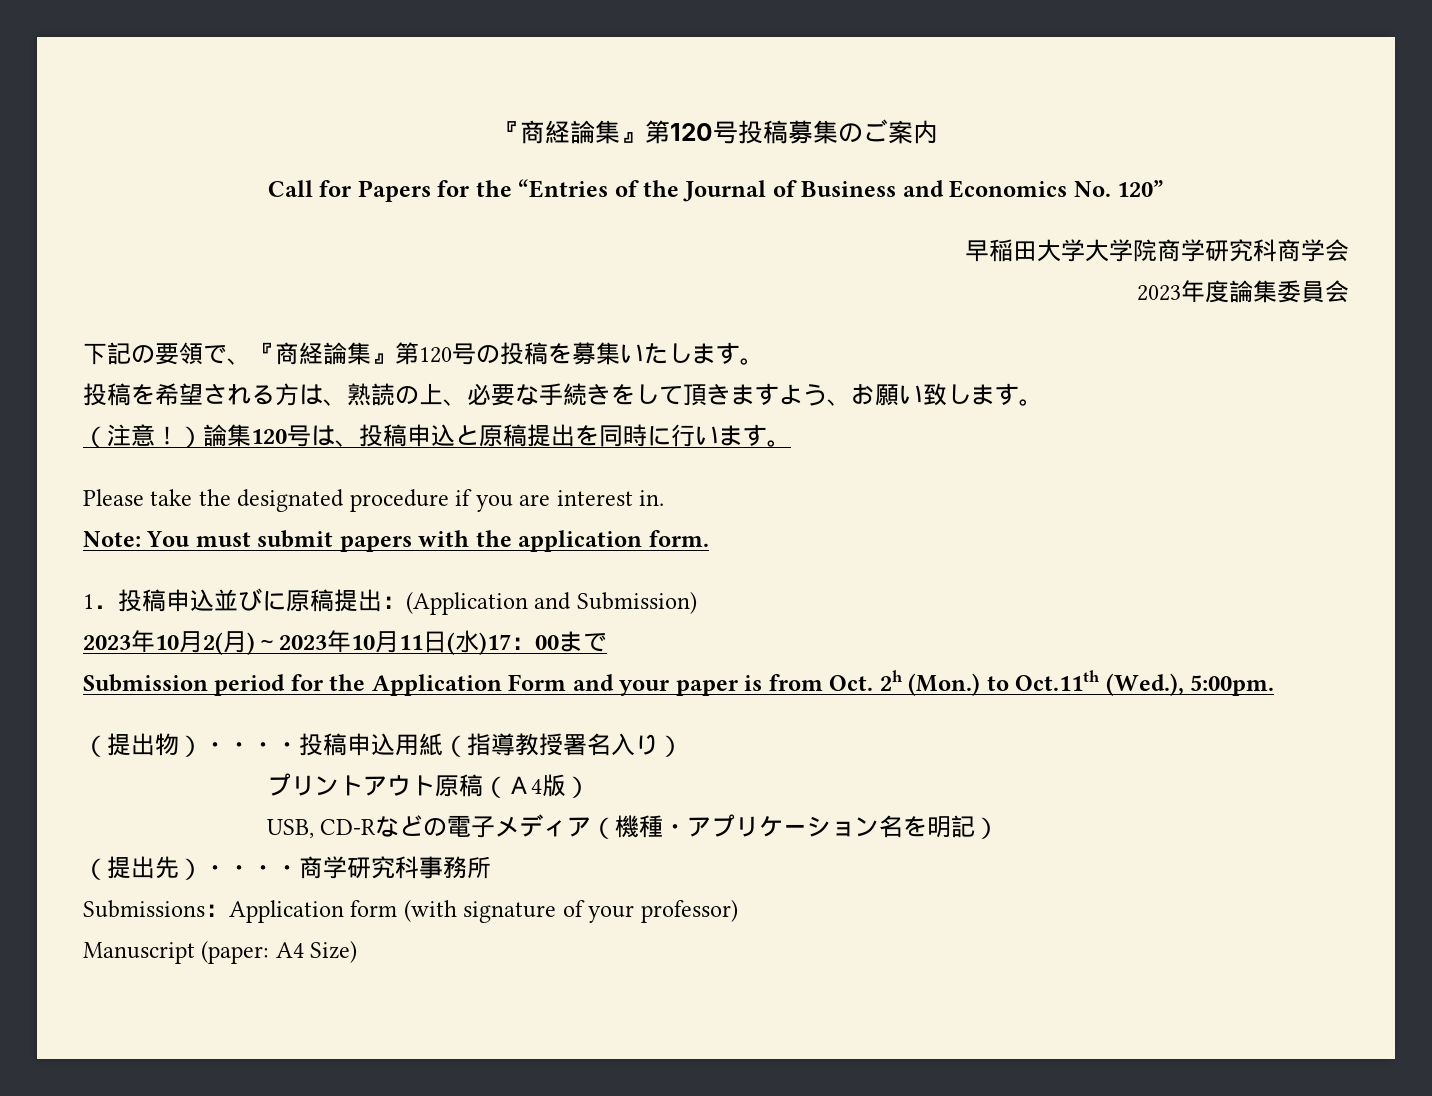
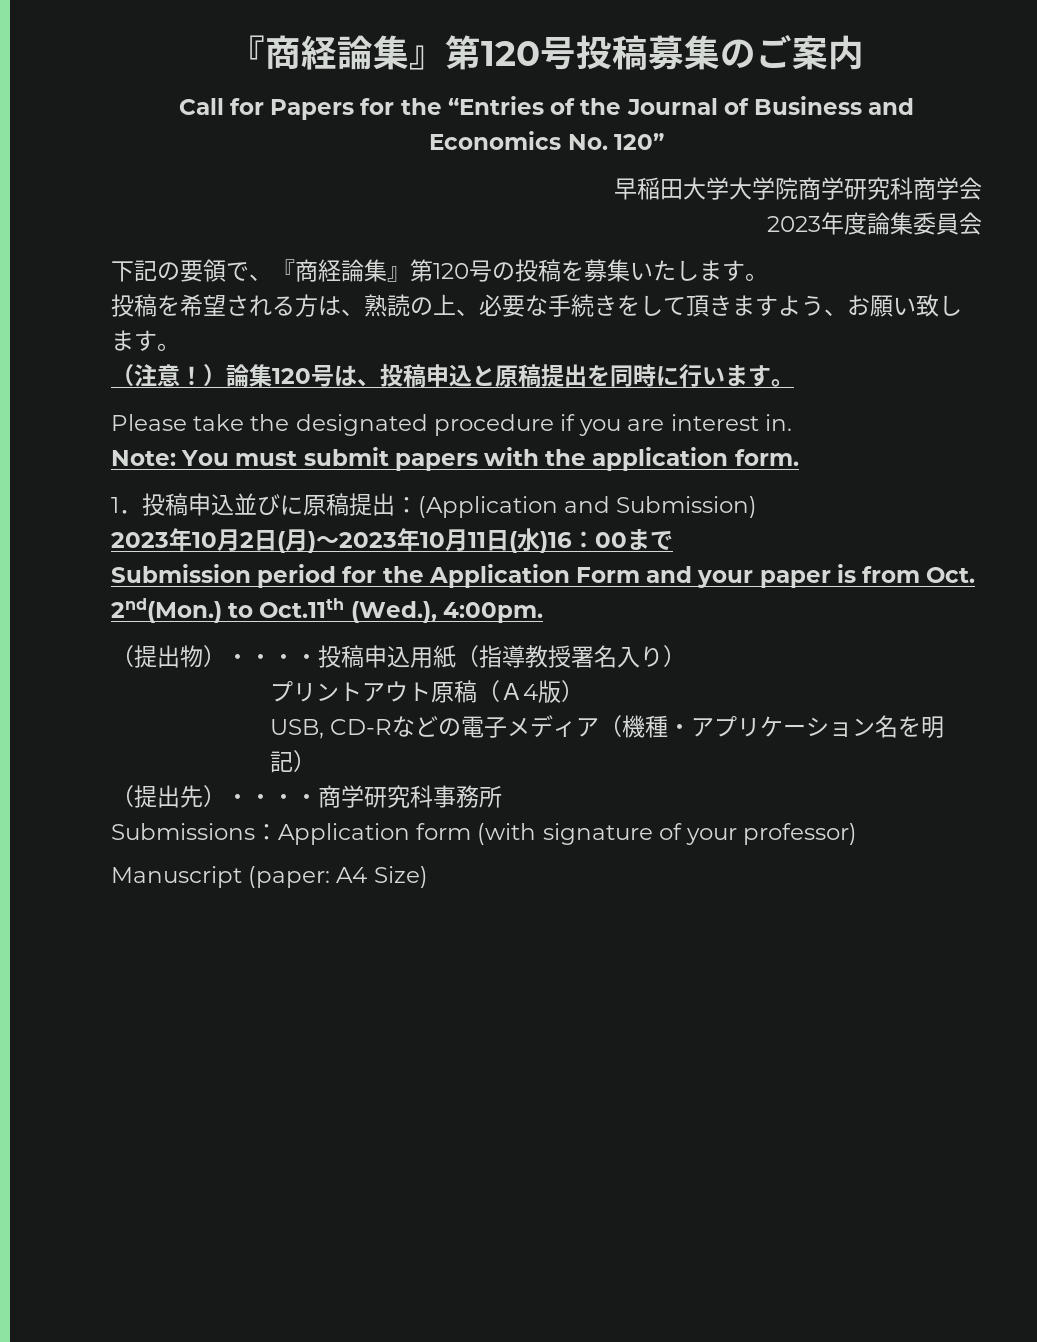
[203,632,223,655] 2( -> [240,530,285,553] 2日(
[479,632,511,655] )17 -> [540,531,572,553] )16
[879,670,981,696] 2h (Mon.) -> [111,598,222,623] 2nd(Mon.)
[1190,675,1275,696] 5:00pm. -> [442,602,543,623] 4:00pm.

